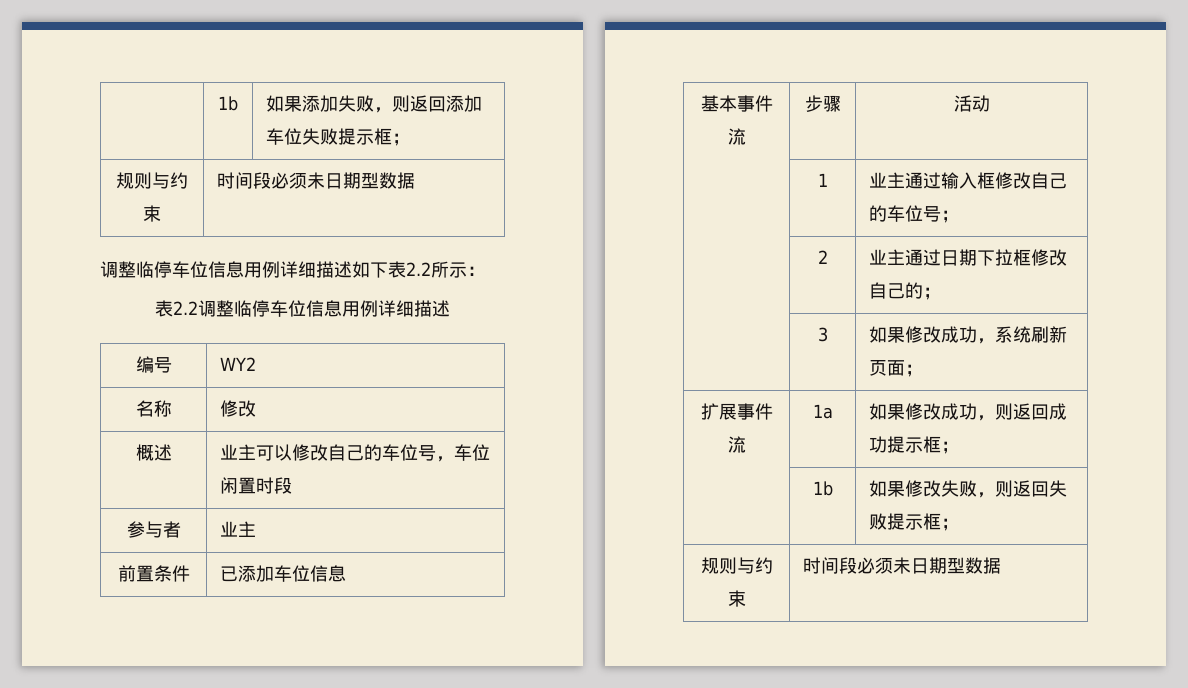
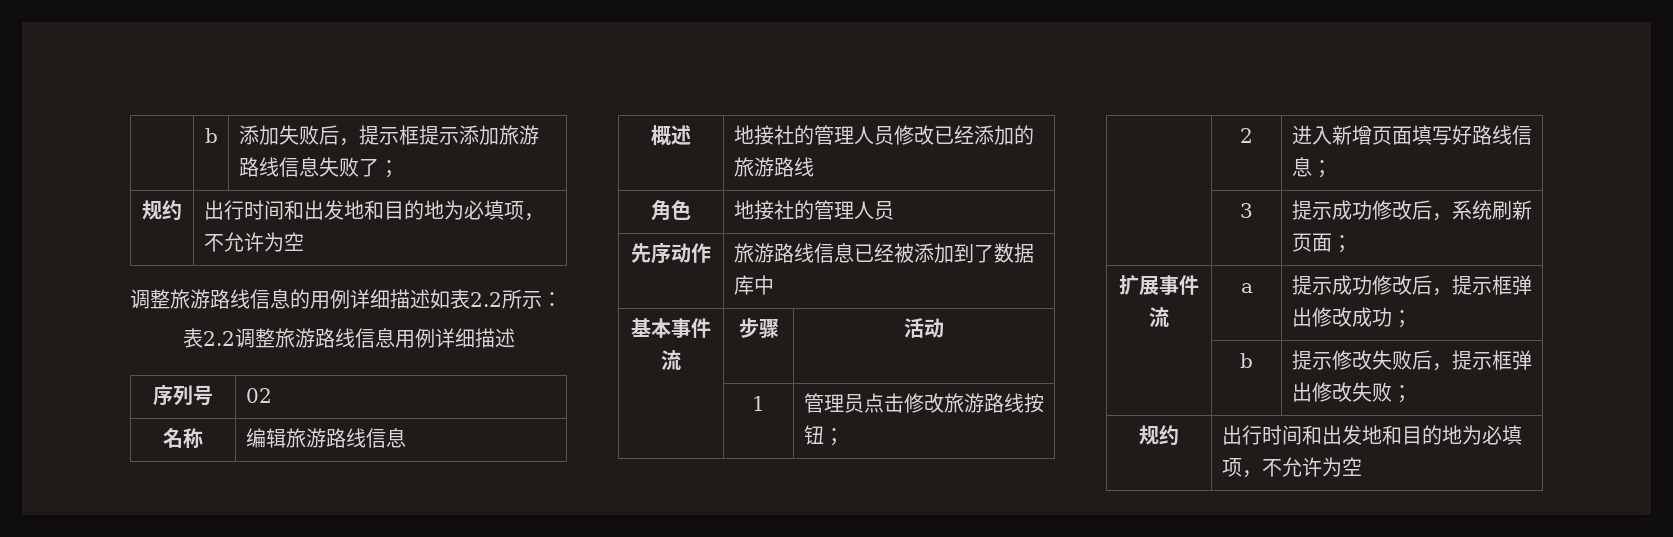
[218,96,238,111] [266,95,483,113] [266,128,411,146] [116,172,188,189] [143,205,161,222] [217,172,416,189] [100,261,244,278] | 1b | 如果添加失败，则返回添加车位失败提示框； // 规则与约束 | 时间段必须未日期型数据 // 调整临停车位信息 -> [204,128,218,143] [238,125,539,146] [238,157,399,178] [142,200,182,221] [203,200,544,221] [203,232,304,252] [130,289,310,309] | b | 添加失败后，提示框提示添加旅游路线信息失败了； // 规约 | 出行时间和出发地和目的地为必填项，不允许为空 // 调整旅游路线信息的
[370,262,388,278] 下 -> (450, 299) none
[234,300,306,317] 临停车位 -> [274,328,355,348] 旅游路线
[135,356,154,373] 编 -> [153,385,193,406] 序列
[220,357,257,371] WY2 -> [245,388,272,403] 02
[220,400,257,417] [135,444,172,461] [220,444,491,462] [220,477,293,494] [126,521,181,538] [220,521,257,537] [117,565,190,582] [220,565,347,582] 修改 // 概述 | 业主可以修改自己的车位号，车位闲置时段 // 参与者 | 业主 // 前置条件 | 已添加车位信息 -> [245,428,406,448] [651,125,691,146] [733,125,1034,145] [733,157,814,177] [651,199,691,221] [733,200,894,220] [631,243,711,264] [733,243,1034,263] [733,275,774,295] 编辑旅游路线信息 // 概述 | 地接社的管理人员修改已经添加的旅游路线 // 角色 | 地接社的管理人员 // 先序动作 | 旅游路线信息已经被添加到了数据库中
[869,172,1068,189] [869,205,960,223] [817,250,828,264] [869,249,1068,266] [869,282,942,300] [817,327,828,342] [869,326,978,343] 业主通过输入框修改自己的车位号； // | 2 | 业主通过日期下拉框修改自己的； // | 3 | 如果修改成功 -> [803,393,1044,413] [803,425,844,446] [1240,128,1253,143] [1291,125,1532,145] [1291,157,1332,178] [1240,203,1253,218] [1291,200,1432,220] 管理员点击修改旅游路线按钮； // | 2 | 进入新增页面填写好路线信息； // | 3 | 提示成功修改后
[812,404,833,419] [869,403,1068,421] [869,436,960,454] [812,481,833,496] [869,480,1068,498] [869,513,960,531] [700,557,773,574] [727,590,746,607] [803,557,1002,574] 1a | 如果修改成功，则返回成功提示框； // | 1b | 如果修改失败，则返回失败提示框； // 规则与约束 | 时间段必须未日期型数据 -> [1240,283,1253,293] [1291,275,1532,296] [1291,307,1412,328] [1240,353,1253,368] [1291,350,1532,371] [1291,382,1412,403] [1139,425,1179,446] [1221,425,1522,445] [1221,457,1362,478] a | 提示成功修改后，提示框弹出修改成功； // | b | 提示修改失败后，提示框弹出修改失败； // 规约 | 出行时间和出发地和目的地为必填项，不允许为空

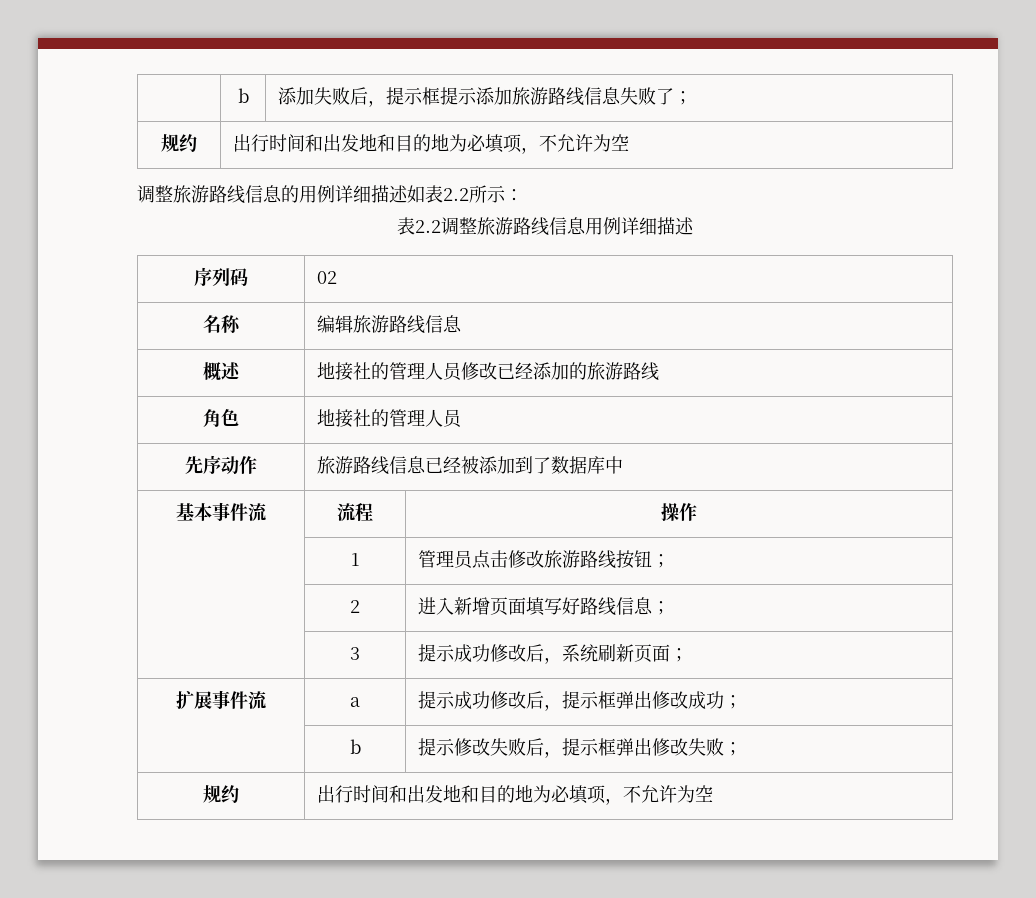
[193,385,213,406] 号 -> [230,268,248,286] 码
[738,318,779,338] [904,318,944,338] 步骤 | 活动 -> [337,503,373,522] [661,503,697,521] 流程 | 操作

